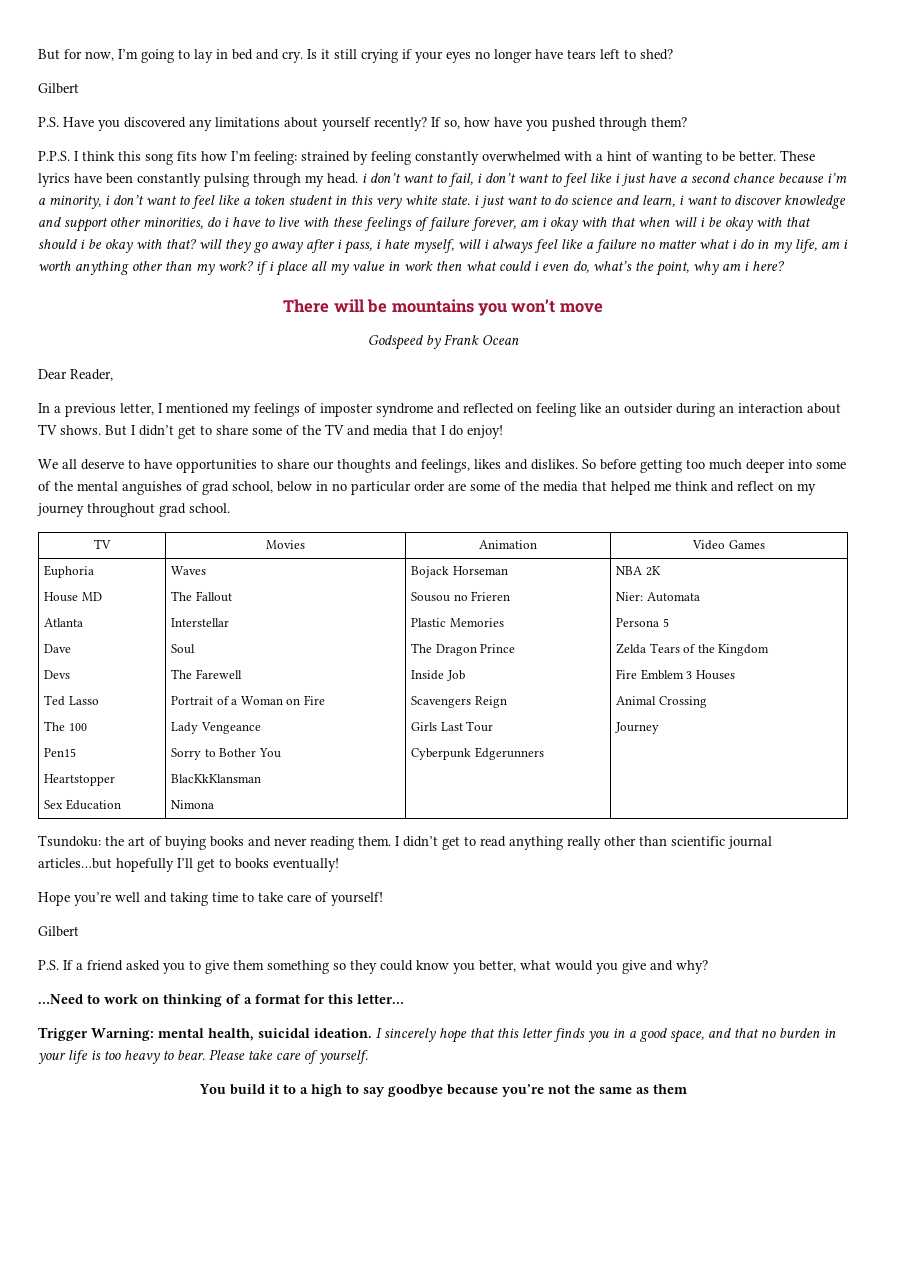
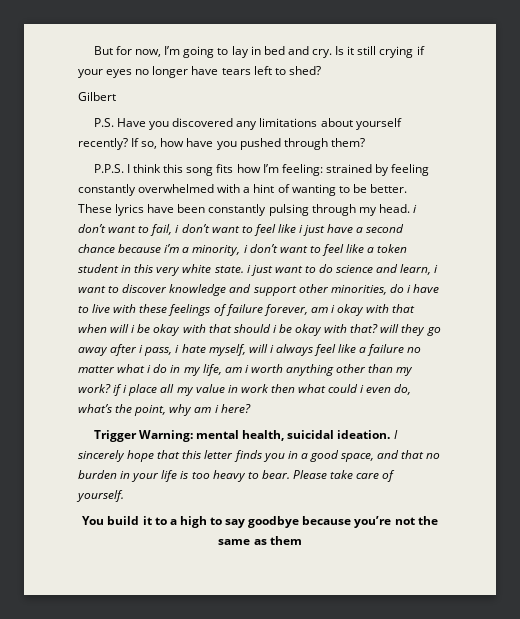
[283,299,603,316] [367,334,519,350] [38,369,113,381] [38,403,841,417] [38,424,503,439] [38,459,846,473] [38,481,816,495] [37,503,230,517] [94,539,111,549] [266,540,305,549] [479,540,537,549] [692,540,765,550] [44,565,95,578] [44,592,102,602] [44,618,84,627] [44,644,72,653] [44,670,71,679] [44,695,99,706] [44,721,87,731] [44,748,77,757] [44,774,116,786] [44,799,121,810] [171,566,207,575] [171,591,232,602] [171,618,230,627] [171,644,196,654] [171,669,242,679] [171,695,325,705] [171,722,261,734] [171,748,281,760] [171,774,262,783] [171,800,215,809] [411,566,508,578] [411,591,511,602] [411,618,504,627] [411,643,516,656] [411,670,465,681] [411,696,507,708] [411,721,494,732] [411,747,544,760] [616,566,661,576] [616,592,700,602] [616,618,669,627] [616,643,770,656] [616,669,735,680] [616,696,707,708] [615,722,660,734] [38,835,772,850] [38,858,339,872] [38,892,383,906] [38,926,79,937] [38,960,708,974] [38,994,404,1007] // There will be mountains you won’t move // Godspeed by Frank Ocean // Dear Reader, // In a previous letter, I mentioned my feelings of imposter syndrome and reflected on feeling like an outsider during an interaction about TV shows. But I didn’t get to share some of the TV and media that I do enjoy! // We all deserve to have opportunities to share our thoughts and feelings, likes and dislikes. So before getting too much deeper into some of the mental anguishes of grad school, below in no particular order are some of the media that helped me think and reflect on my journey throughout grad school. // TV | Movies | Animation | Video Games // Euphoria // House MD // Atlanta // Dave // Devs // Ted Lasso // The 100 // Pen15 // Heartstopper // Sex Education | Waves // The Fallout // Interstellar // Soul // The Farewell // Portrait of a Woman on Fire // Lady Vengeance // Sorry to Bother You // BlacKkKlansman // Nimona | Bojack Horseman // Sousou no Frieren // Plastic Memories // The Dragon Prince // Inside Job // Scavengers Reign // Girls Last Tour // Cyberpunk Edgerunners | NBA 2K // Nier: Automata // Persona 5 // Zelda Tears of the Kingdom // Fire Emblem 3 Houses // Animal Crossing // Journey // Tsundoku: the art of buying books and never reading them. I didn’t get to read anything really other than scientific journal articles…but hopefully I’ll get to books eventually! // Hope you’re well and taking time to take care of yourself! // Gilbert // P.S. If a friend asked you to give them something so they could know you better, what would you give and why? // …Need to work on thinking of a format for this letter… -> (251, 408) none

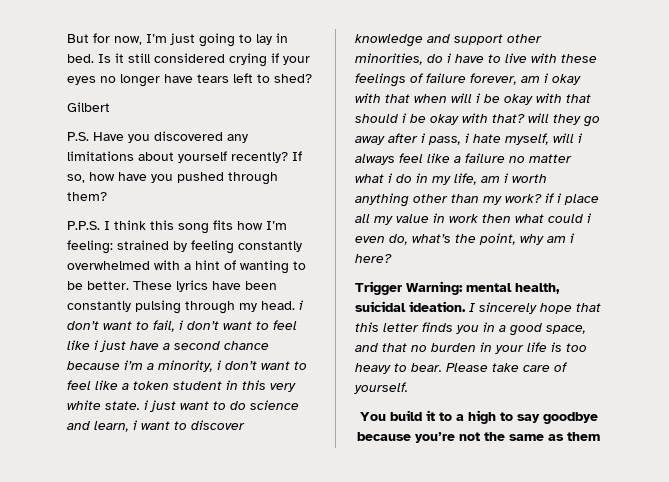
(181, 50) none -> [170,33,195,45] just
[263,46,333,58] bed and cry. -> [67,54,94,63] bed.
(377, 50) none -> [154,53,225,63] considered

